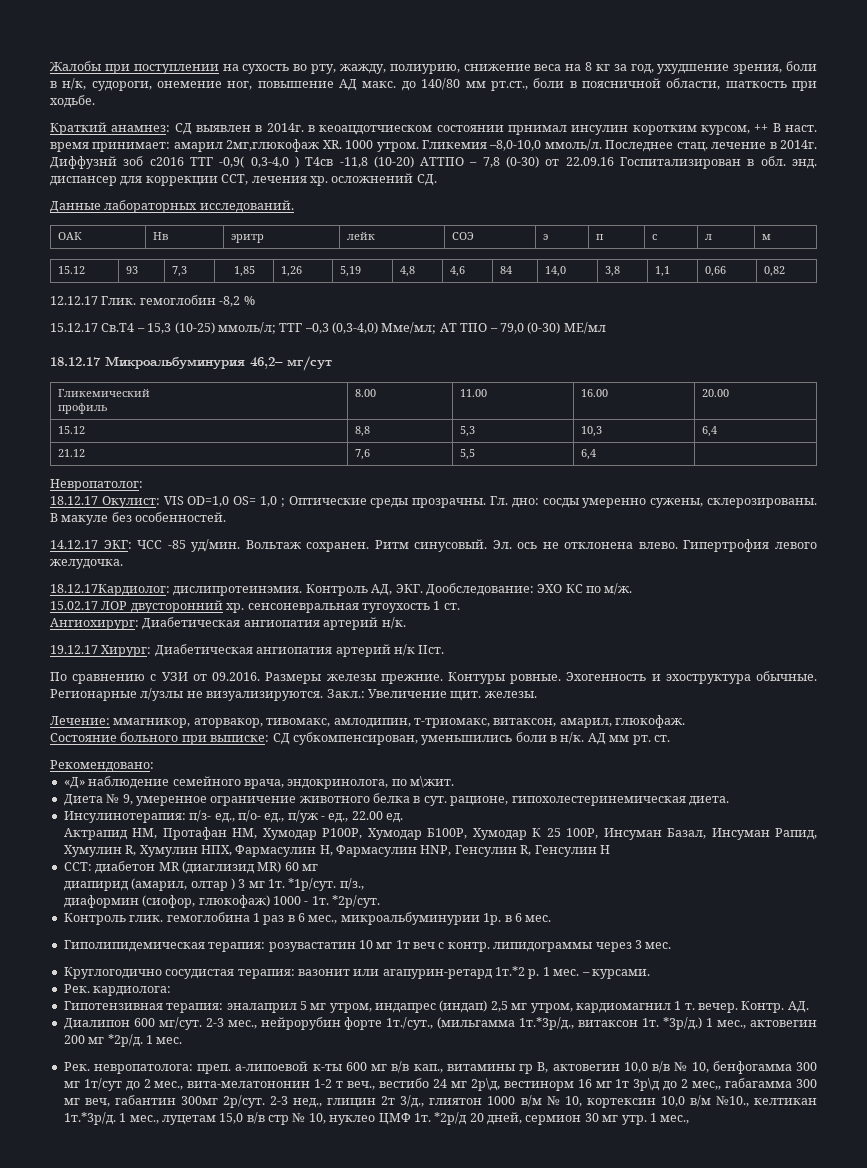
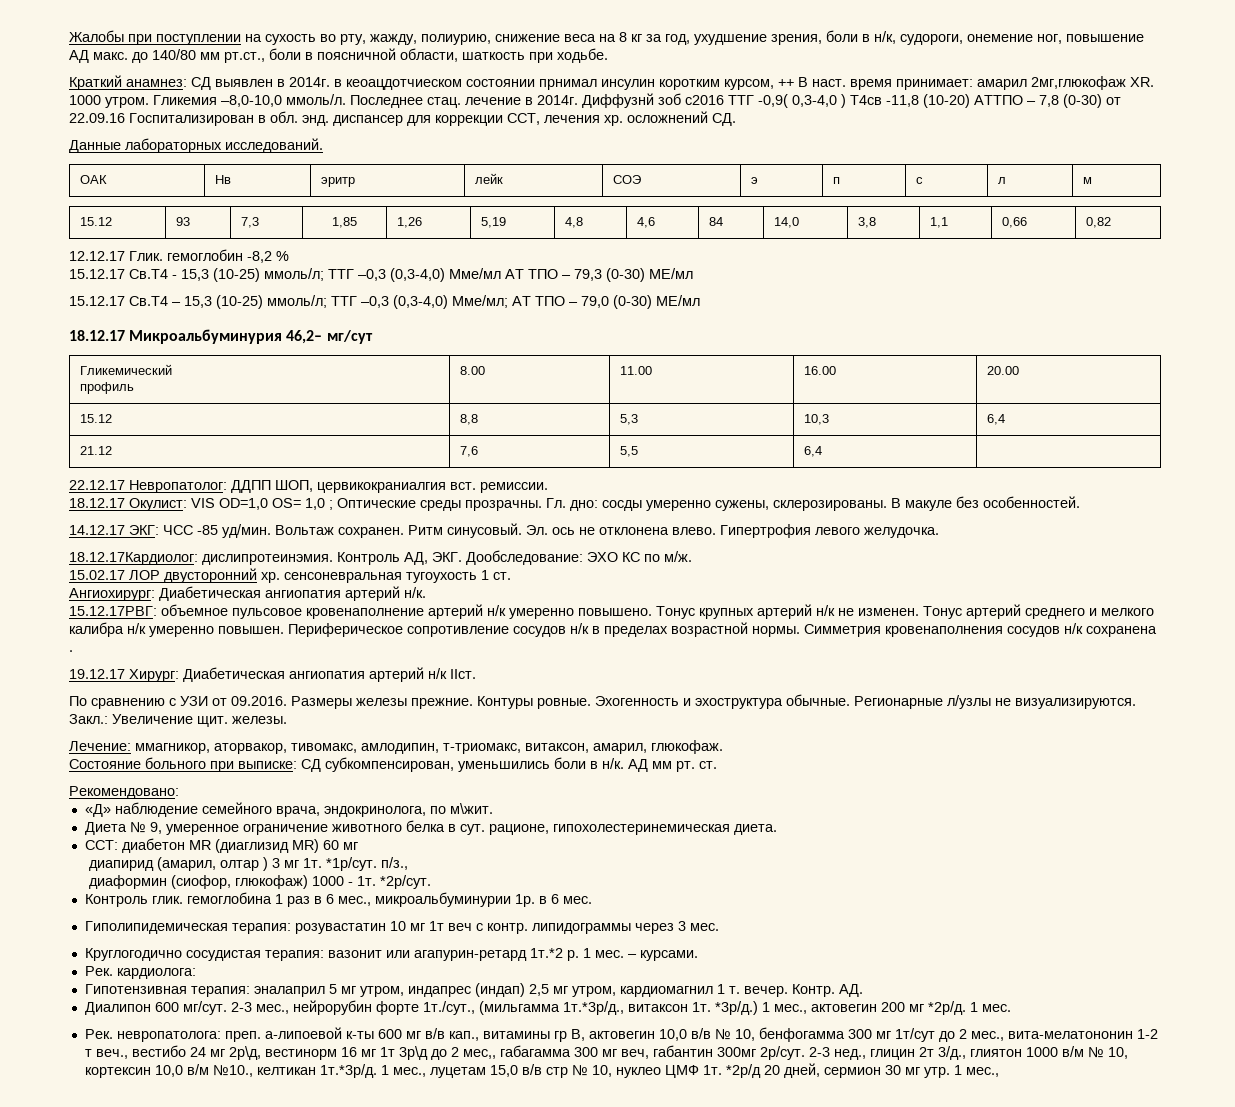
(255, 300) none -> [69,268,693,282] // 15.12.17 Св.Т4 - 15,3 (10-25) ммоль/л; ТТГ –0,3 (0,3-4,0) Мме/мл АТ ТПО – 79,3 (0-30) МЕ/мл
(597, 454) none -> [69,480,125,490] 22.12.17
(143, 485) none -> [231,480,548,493] ДДПП ШОП, цервикокраниалгия вст. ремиссии.
(406, 623) none -> [69,604,1154,619] [69,622,1157,637] [69,650,73,652] // 15.12.17РВГ: объемное пульсовое кровенаполнение артерий н/к умеренно повышено. Тонус крупных артерий н/к не изменен. Тонус артерий среднего и мелкого калибра н/к умеренно повышен. Периферическое сопротивление сосудов н/к в пределах возрастной нормы. Симметрия кровенаполнения сосудов н/к сохранена .
[63,810,404,823] [63,827,818,840] [63,845,610,857] // Инсулинотерапия: п/з- ед., п/о- ед., п/уж - ед., 22.00 ед. // Актрапид НМ, Протафан НМ, Хумодар Р100Р, Хумодар Б100Р, Хумодар К 25 100Р, Инсуман Базал, Инсуман Рапид, Хумулин R, Хумулин НПХ, Фармасулин Н, Фармасулин НNР, Генсулин R, Генсулин Н -> (777, 829) none

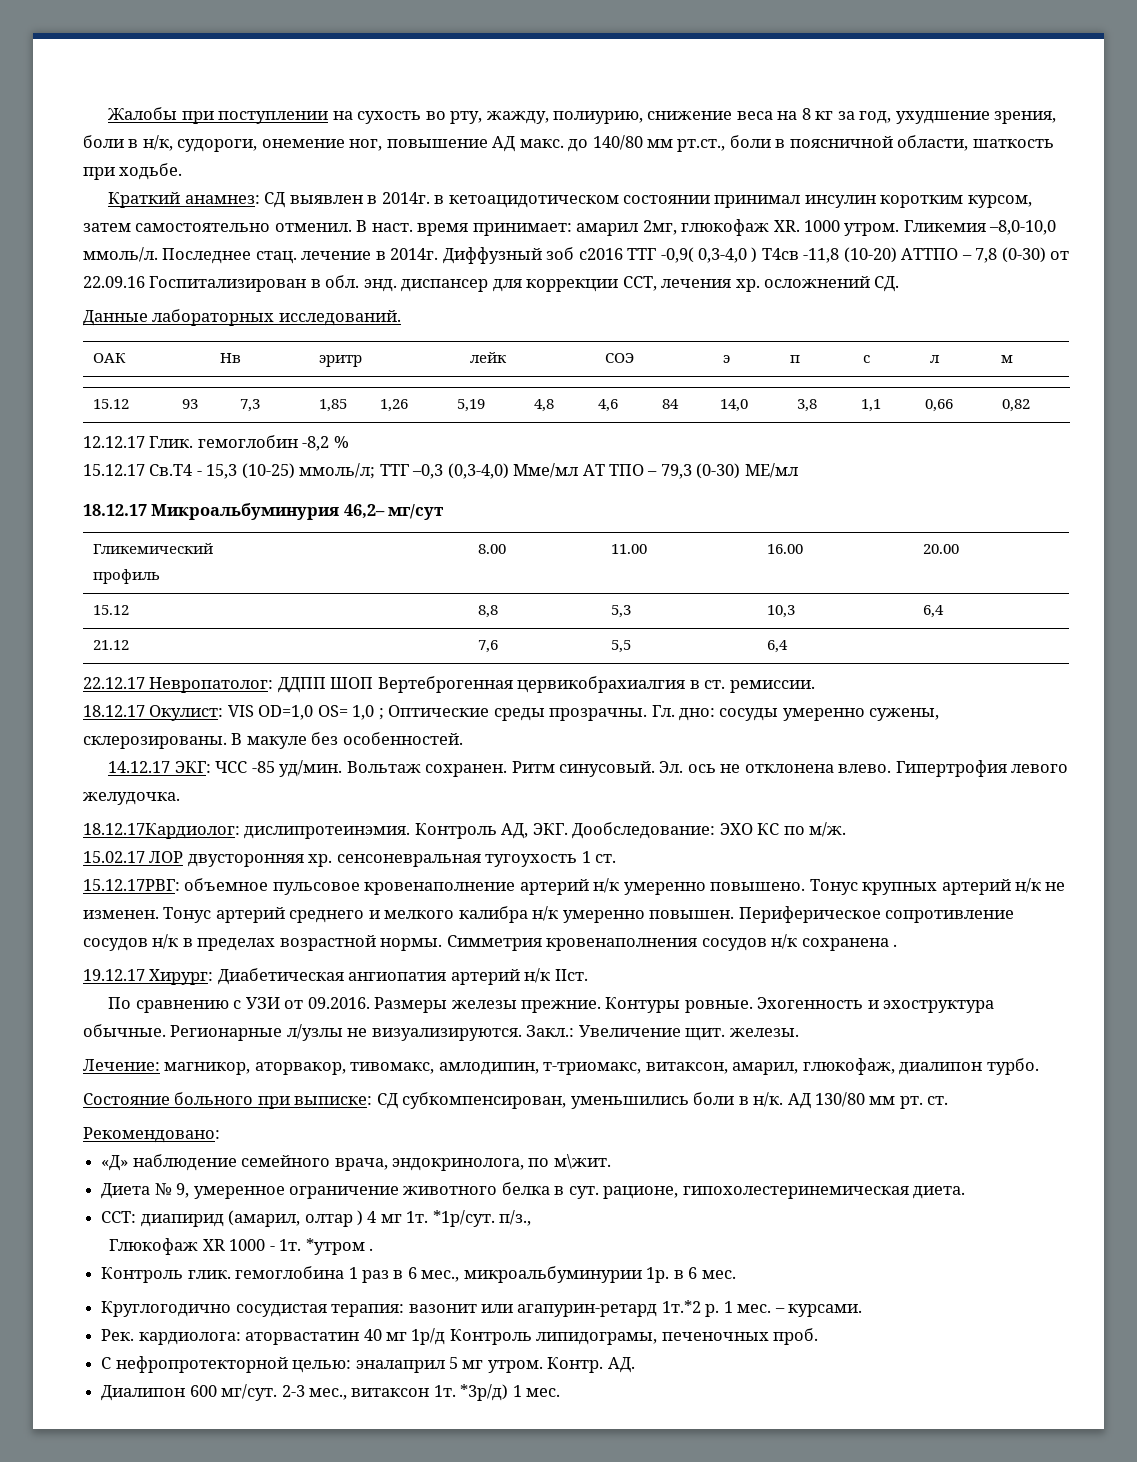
[346,79,794,90] кеоацдотчиеском состоянии прнимал инсулин коротким курсом, ++ -> [448,195,1032,208] [83,223,352,232] кетоацидотическом состоянии принимал инсулин коротким курсом, затем самостоятельно отменил.
[1031,76,1126,90] 2мг,глюкофаж -> [642,219,770,236] 2мг, глюкофаж
[582,93,654,108] Диффузнй -> [442,247,542,264] Диффузный
[69,295,700,309] // 15.12.17 Св.Т4 – 15,3 (10-25) ммоль/л; ТТГ –0,3 (0,3-4,0) Мме/мл; АТ ТПО – 79,0 (0-30) МЕ/мл -> (798, 470) none
[275,480,476,493] ШОП, цервикокраниалгия вст. -> [330,676,726,693] ШОП Вертеброгенная цервикобрахиалгия в ст.
[602,500,642,511] сосды -> [719,708,779,721] сосуды
[164,568,257,583] двусторонний -> [187,854,304,867] двусторонняя
[69,586,426,601] // Ангиохирург: Диабетическая ангиопатия артерий н/к. -> (617, 858) none
[135,743,210,754] ммагникор, -> [164,1062,251,1075] магникор,
[651,740,723,754] глюкофаж. -> [802,1058,1039,1075] глюкофаж, диалипон турбо.
(648, 765) none -> [815,1092,866,1107] 130/80
[121,838,358,853] диабетон МR (диаглизид МR) 60 мг // -> (137, 1217) none
[271,858,280,868] 3 -> [367,1211,377,1223] 4
[88,875,308,889] диаформин (сиофор, глюкофаж) -> [109,1238,225,1255] Глюкофаж XR
[379,875,431,889] *2р/сут. -> [305,1238,373,1255] *утром .
[84,921,719,934] // Гиполипидемическая терапия: розувастатин 10 мг 1т веч с контр. липидограммы через 3 мес. -> (736, 1274) none
[84,983,788,997] // Гипотензивная терапия: эналаприл 5 мг утром, индапрес (индап) 2,5 мг утром, кардиомагнил 1 т. вечер. -> [245,1328,819,1345] [101,1356,543,1373] аторвастатин 40 мг 1р/д Контроль липидограмы, печеночных проб. // С нефропротекторной целью: эналаприл 5 мг утром.
[292,1000,1011,1015] [84,1027,1158,1042] [84,1045,1128,1060] [84,1063,999,1078] нейрорубин форте 1т./сут., (мильгамма 1т.*3р/д., витаксон 1т. *3р/д.) 1 мес., актовегин 200 мг *2р/д. 1 мес. // Рек. невропатолога: преп. а-липоевой к-ты 600 мг в/в кап., витамины гр В, актовегин 10,0 в/в № 10, бенфогамма 300 мг 1т/сут до 2 мес., вита-мелатононин 1-2 т веч., вестибо 24 мг 2р\д, вестинорм 16 мг 1т 3р\д до 2 мес,, габагамма 300 мг веч, габантин 300мг 2р/сут. 2-3 нед., глицин 2т 3/д., глиятон 1000 в/м № 10, кортексин 10,0 в/м №10., келтикан 1т.*3р/д. 1 мес., луцетам 15,0 в/в стр № 10, нуклео ЦМФ 1т. *2р/д 20 дней, сермион 30 мг утр. 1 мес., -> [351,1384,561,1401] витаксон 1т. *3р/д) 1 мес.

